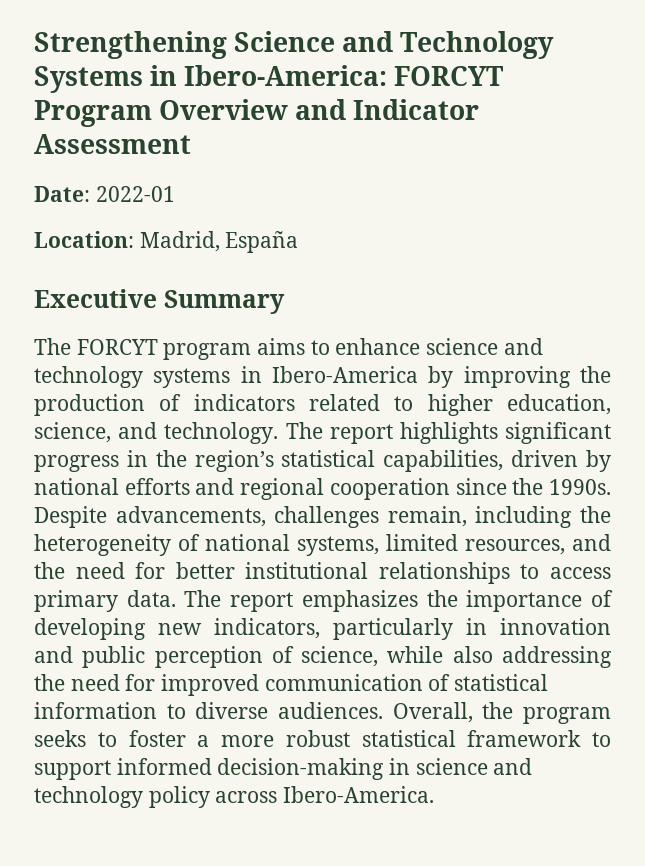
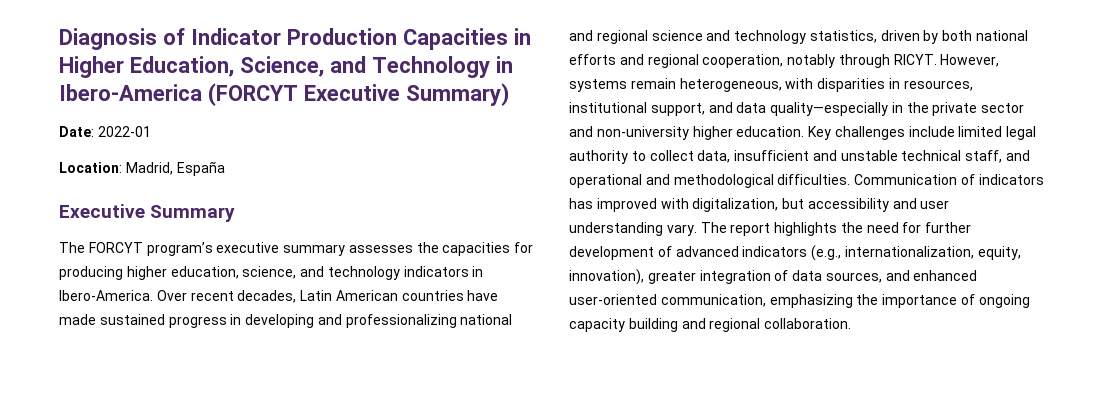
[34,31,555,59] [34,65,505,93] [34,99,480,127] [34,134,191,154] Strengthening Science and Technology Systems in Ibero-America: FORCYT Program Overview and Indicator Assessment -> [59,28,531,50] [59,56,513,78] [59,83,509,106] Diagnosis of Indicator Production Capacities in Higher Education, Science, and Technology in Ibero-America (FORCYT Executive Summary)
[163,338,543,360] [34,366,611,388] [34,394,611,416] [34,422,611,444] [34,450,504,472] program aims to enhance science and technology systems in Ibero-America by improving the production of indicators related to higher education, science, and technology. The report highlights significant progress in the region’s statistical capabilities, -> [146,242,534,256] [59,266,484,280] [59,290,499,303] [59,314,513,328] [569,30,877,44] program’s executive summary assesses the capacities for producing higher education, science, and technology indicators in Ibero-America. Over recent decades, Latin American countries have made sustained progress in developing and professionalizing national and regional science and technology statistics,
(611, 461) none -> [942,30,973,41] both
[329,478,611,500] [34,506,611,528] [34,534,611,556] [34,562,611,584] [34,590,613,612] [34,618,611,640] [34,646,612,668] [34,674,549,696] [34,702,611,724] [34,730,611,747] [34,758,533,780] [34,786,435,808] cooperation since the 1990s. Despite advancements, challenges remain, including the heterogeneity of national systems, limited resources, and the need for better institutional relationships to access primary data. The report emphasizes the importance of developing new indicators, particularly in innovation and public perception of science, while also addressing the need for improved communication of statistical information to diverse audiences. Overall, the program seeks to foster a more robust statistical framework to support informed decision-making in science and technology policy across Ibero-America. -> [702,54,1000,68] [569,78,973,92] [569,102,1025,116] [569,126,1037,140] [569,150,1031,164] [569,174,1044,188] [569,198,950,212] [569,222,972,236] [569,245,1021,261] [569,269,978,285] [569,294,1030,308] [569,318,852,332] cooperation, notably through RICYT. However, systems remain heterogeneous, with disparities in resources, institutional support, and data quality—especially in the private sector and non-university higher education. Key challenges include limited legal authority to collect data, insufficient and unstable technical staff, and operational and methodological difficulties. Communication of indicators has improved with digitalization, but accessibility and user understanding vary. The report highlights the need for further development of advanced indicators (e.g., internationalization, equity, innovation), greater integration of data sources, and enhanced user-oriented communication, emphasizing the importance of ongoing capacity building and regional collaboration.

